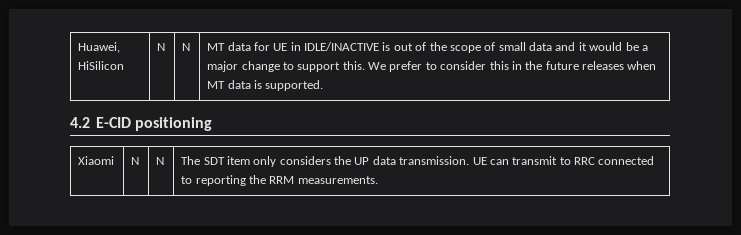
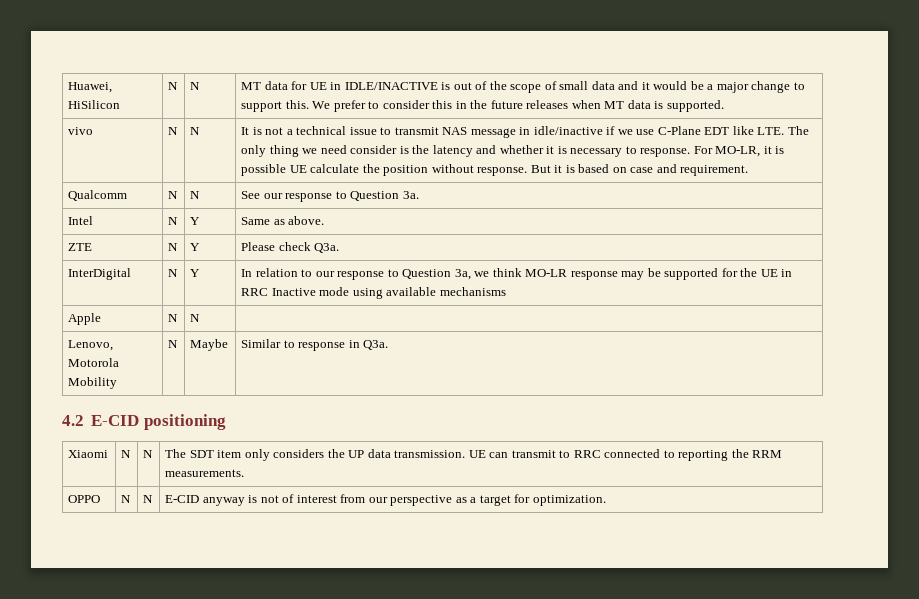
(324, 85) none -> [68,127,94,135] [168,127,179,135] [190,127,201,135] [241,126,809,138] [241,145,785,157] [241,164,749,176] [68,190,128,201] [168,191,179,199] [190,191,201,199] [241,191,419,202] [68,216,94,225] [168,217,179,225] [190,217,201,225] [241,216,325,225] [68,243,93,251] [168,243,179,251] [190,243,201,251] [241,242,340,253] [68,268,132,280] [168,269,179,277] [190,269,201,277] [241,268,793,280] [241,287,506,299] [68,313,102,325] [168,314,179,322] [190,314,201,322] [68,340,114,351] [68,358,120,367] [68,377,118,389] [168,340,179,348] [190,339,229,351] [241,339,389,351] // vivo | N | N | It is not a technical issue to transmit NAS message in idle/inactive if we use C-Plane EDT like LTE. The only thing we need consider is the latency and whether it is necessary to response. For MO-LR, it is possible UE calculate the position without response. But it is based on case and requirement. // Qualcomm | N | N | See our response to Question 3a. // Intel | N | Y | Same as above. // ZTE | N | Y | Please check Q3a. // InterDigital | N | Y | In relation to our response to Question 3a, we think MO-LR response may be supported for the UE in RRC Inactive mode using available mechanisms // Apple | N | N | // Lenovo, Motorola Mobility | N | Maybe | Similar to response in Q3a.
(378, 180) none -> [68,495,101,503] [121,495,132,503] [143,495,154,503] [165,494,606,506] // OPPO | N | N | E-CID anyway is not of interest from our perspective as a target for optimization.

